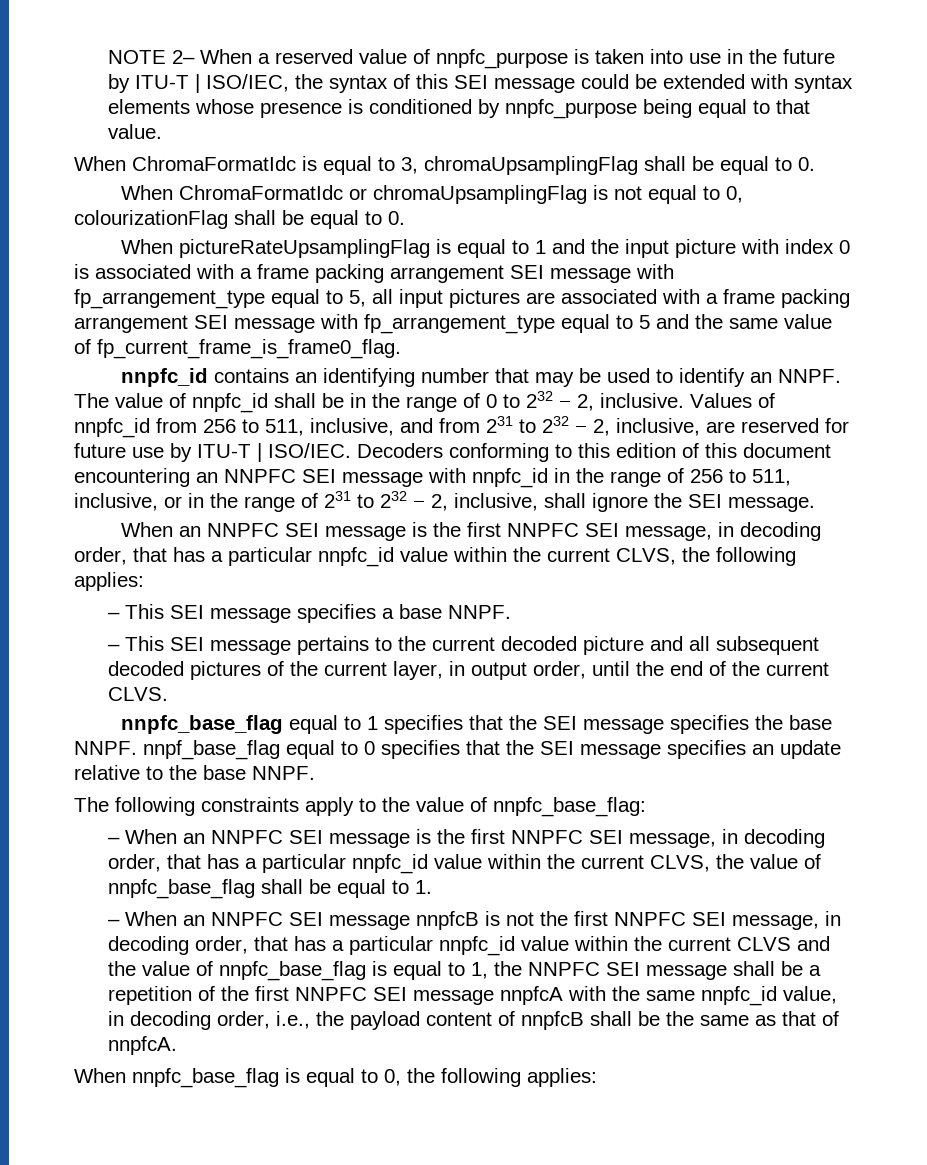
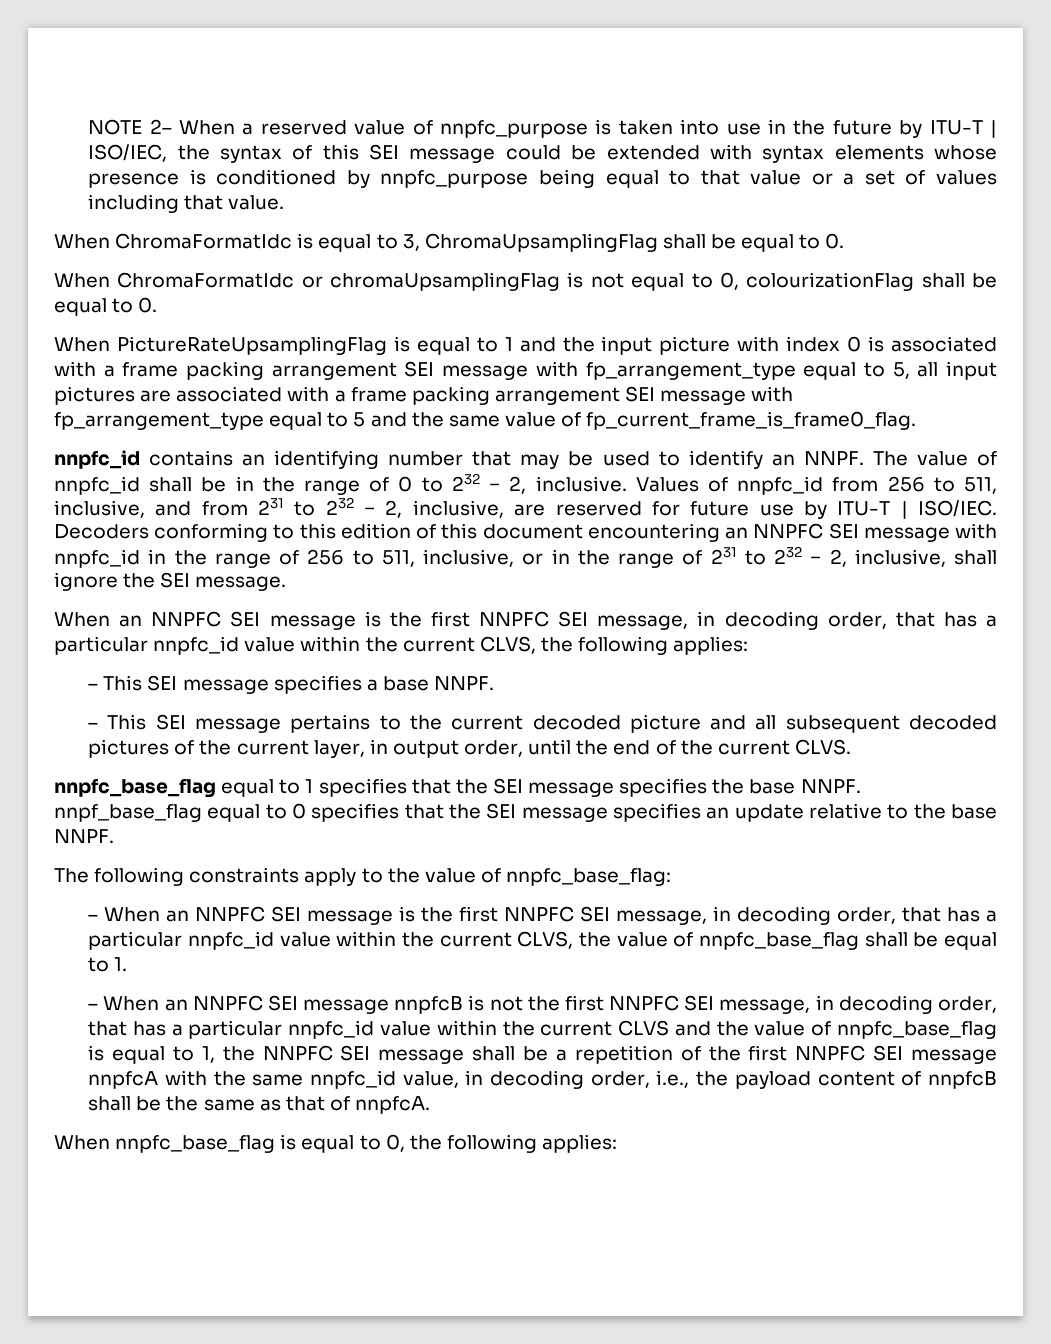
(811, 106) none -> [750,170,997,185] [88,194,224,213] value or a set of values including that
[424,156,638,175] chromaUpsamplingFlag -> [424,233,658,252] ChromaUpsamplingFlag
[178,239,430,258] pictureRateUpsamplingFlag -> [116,336,387,355] PictureRateUpsamplingFlag

